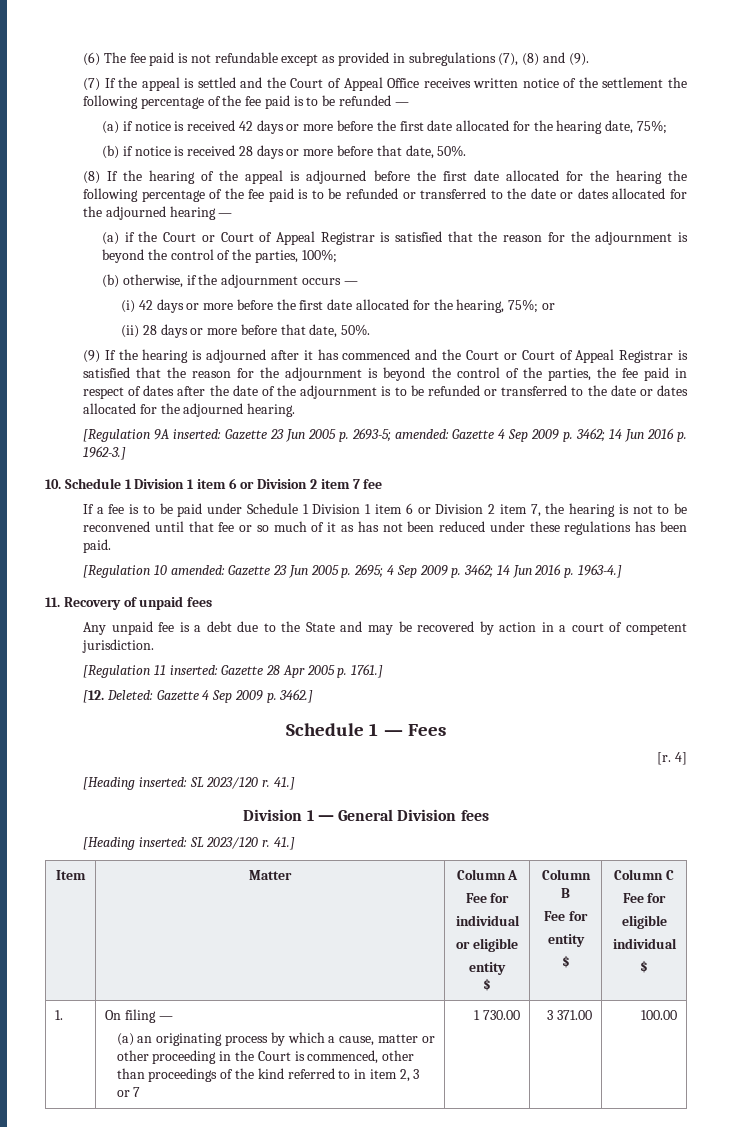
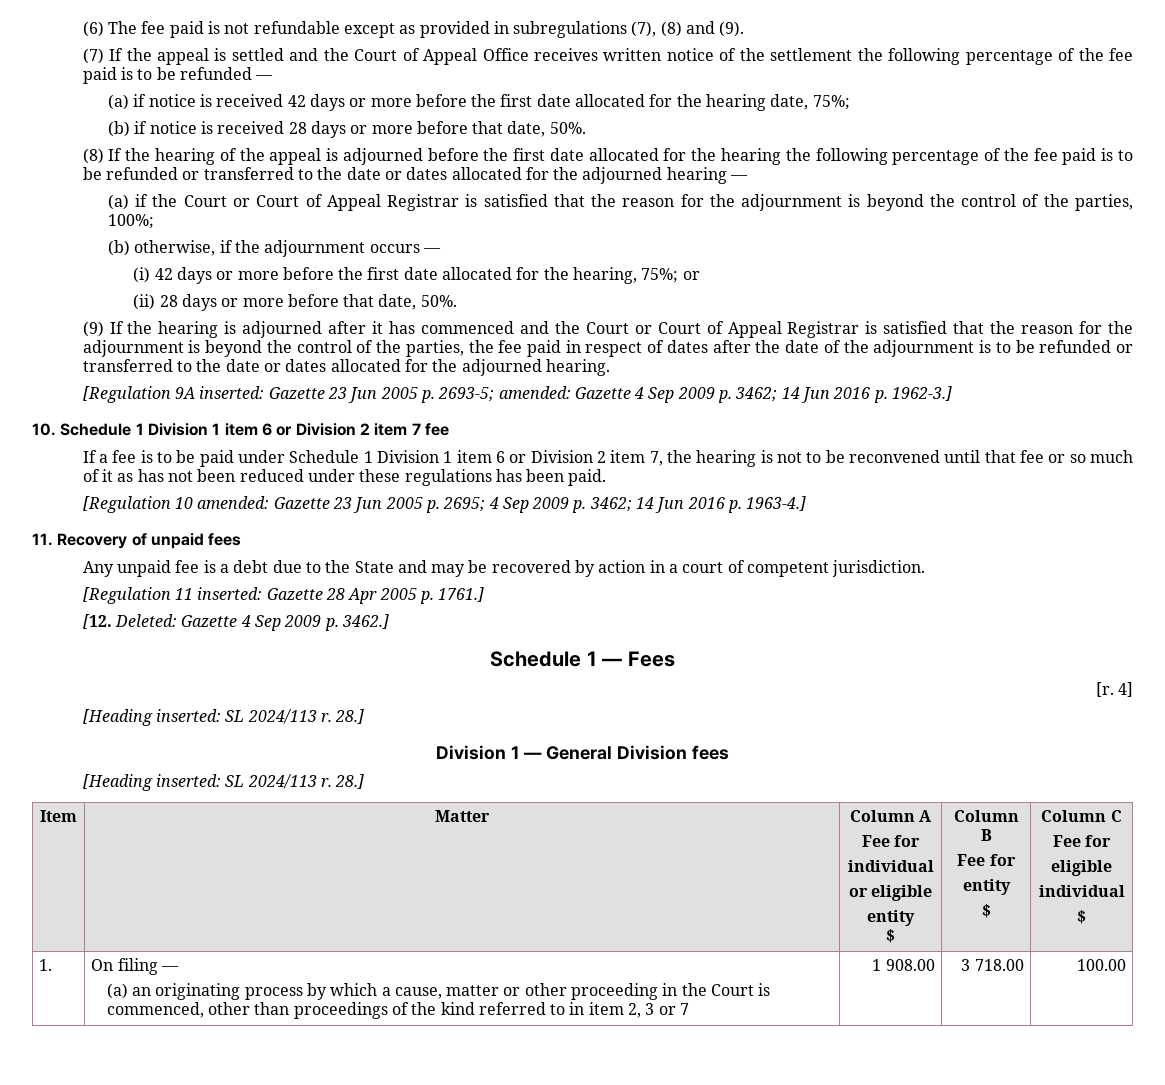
[206,777,295,790] 2023/120 r. 41.] -> [247,709,365,724] 2024/113 r. 28.]
[206,837,295,850] 2023/120 r. 41.] -> [247,774,365,789] 2024/113 r. 28.]
[482,1010,520,1020] [546,1010,592,1020] 730.00 | 3 371.00 -> [885,959,935,971] [961,959,1024,971] 908.00 | 3 718.00

